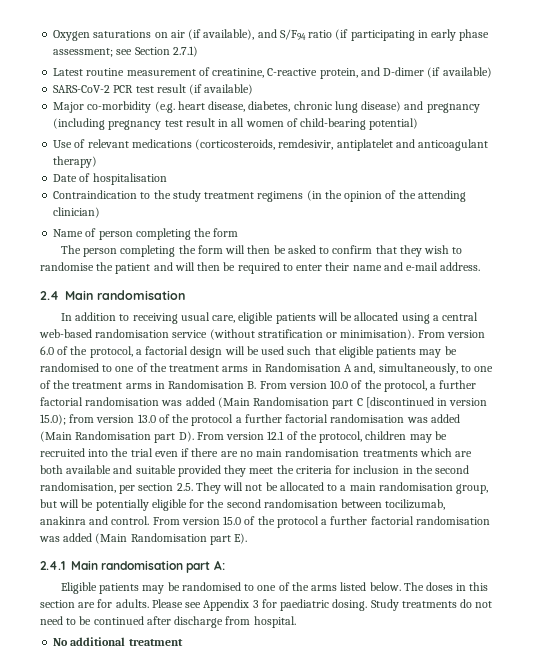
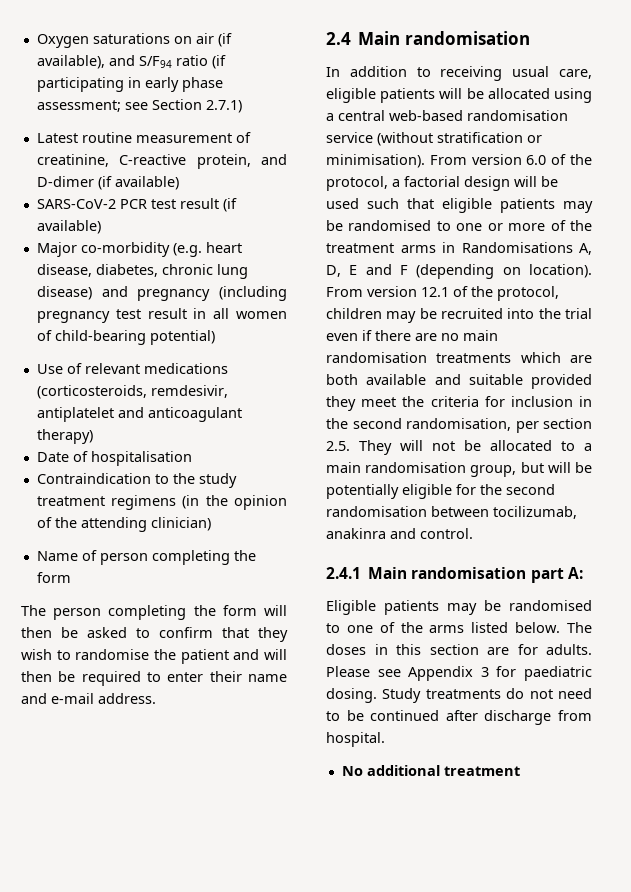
[136,363,494,375] [40,380,477,392] [40,397,488,409] [40,414,460,426] [40,431,194,443] of the treatment arms in Randomisation A and, simultaneously, to one of the treatment arms in Randomisation B. From version 10.0 of the protocol, a further factorial randomisation was added (Main Randomisation part C [discontinued in version 15.0); from version 13.0 of the protocol a further factorial randomisation was added (Main Randomisation part D). -> [487,220,592,231] [326,242,592,255] [326,264,592,279] or more of the treatment arms in Randomisations A, D, E and F (depending on location).
[152,516,490,528] [39,533,248,545] From version 15.0 of the protocol a further factorial randomisation was added (Main Randomisation part E). -> (473, 533) none

